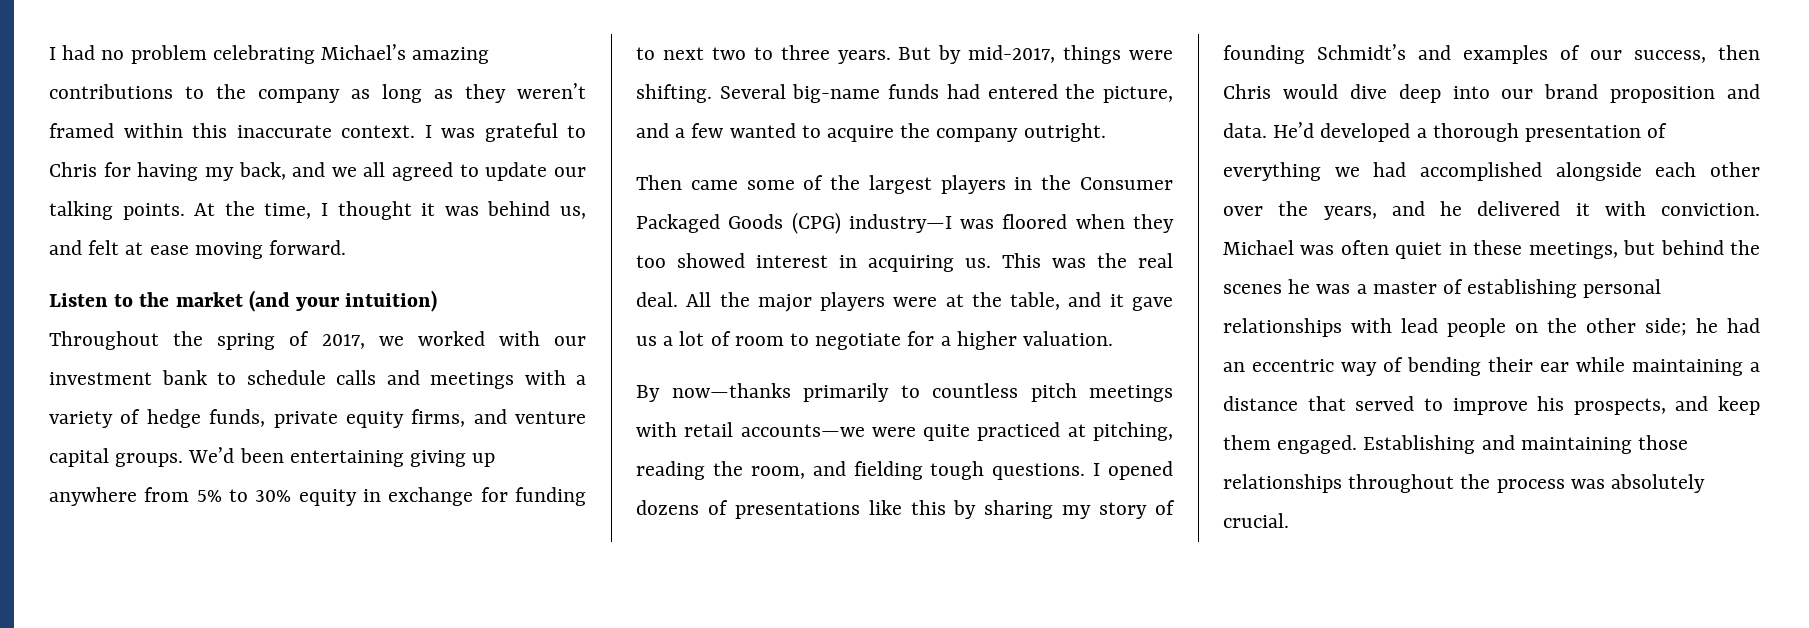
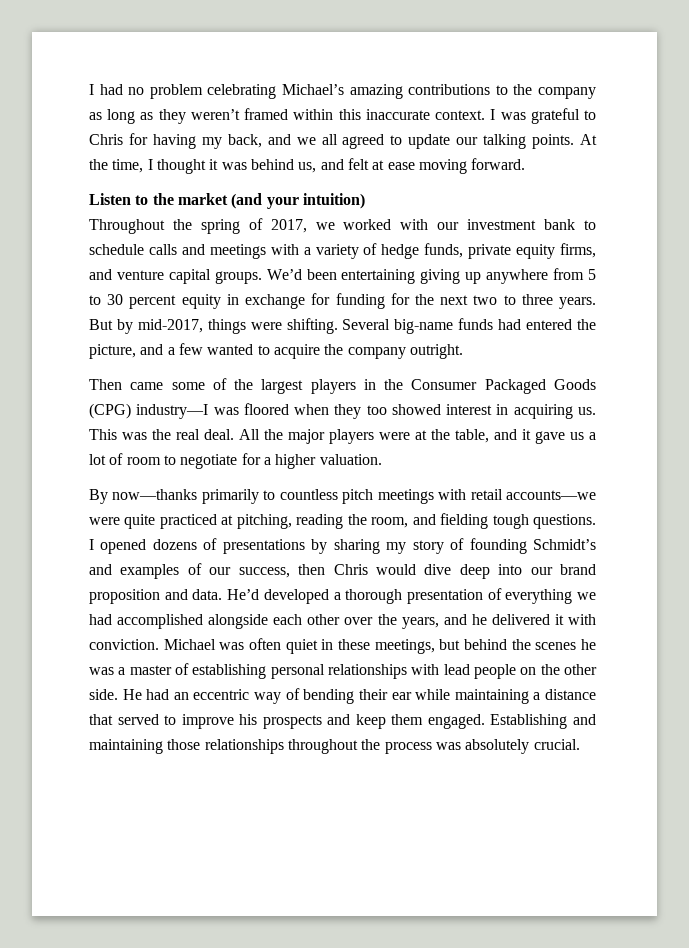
[196,489,292,502] 5% to 30% -> [588,269,597,280] [89,294,177,309] 5 to 30 percent
[636,47,655,60] to -> [390,293,434,305] for the
[868,500,946,515] like this -> (305, 546) none
[1645,318,1718,336] side; he -> [89,689,142,700] side. He
[1573,398,1666,415] prospects, -> [262,715,322,729] prospects

